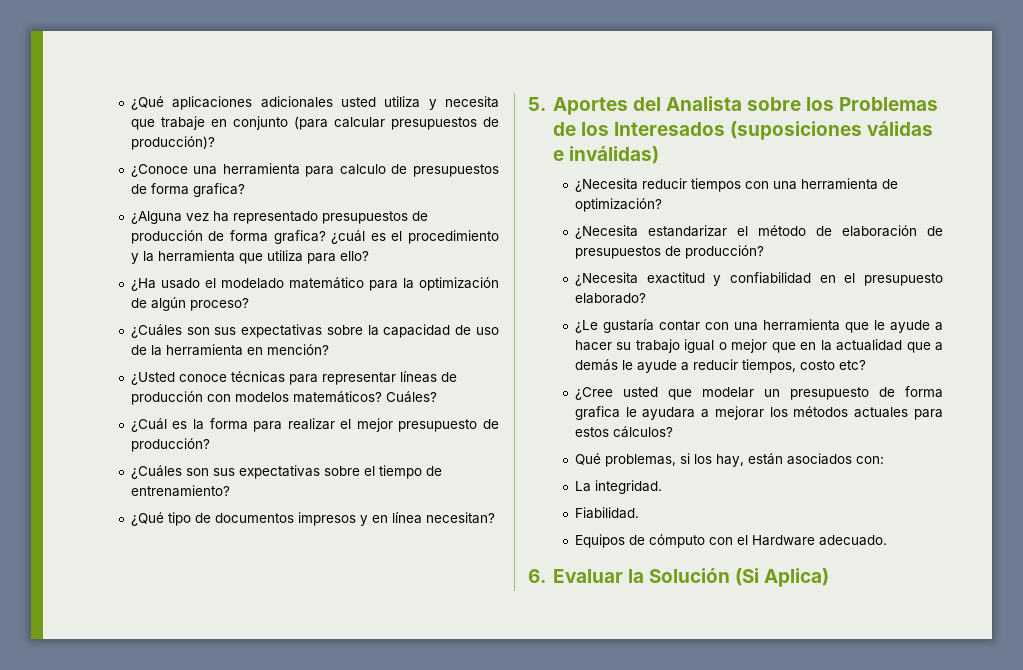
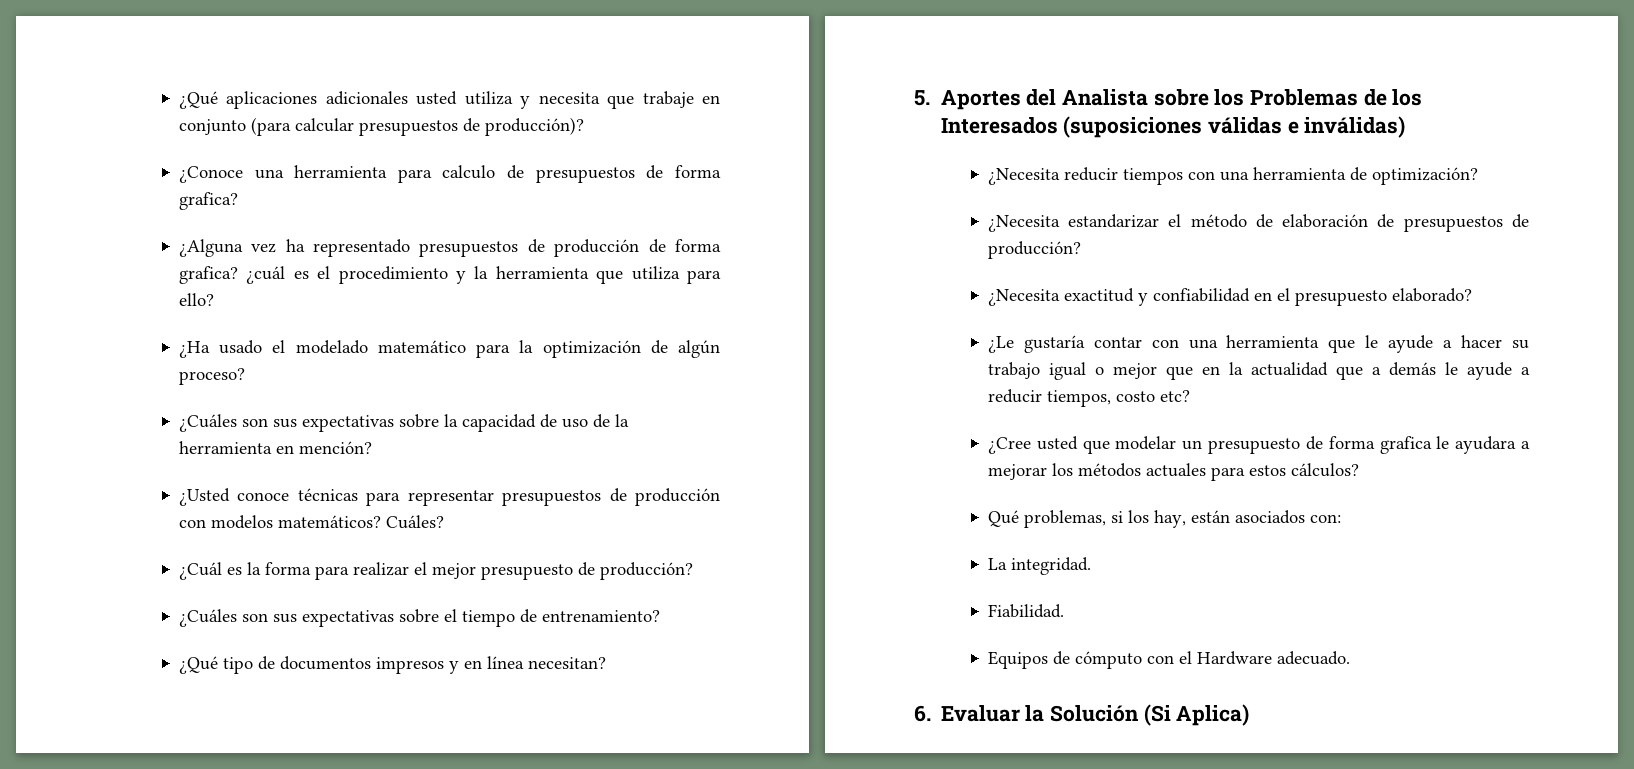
[399,371,437,383] líneas -> [502,490,602,506] presupuestos

